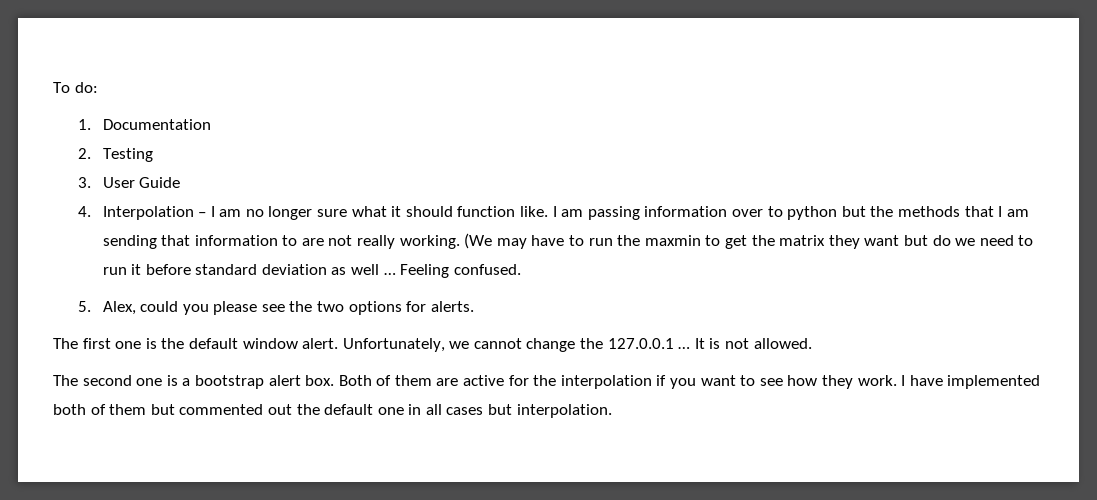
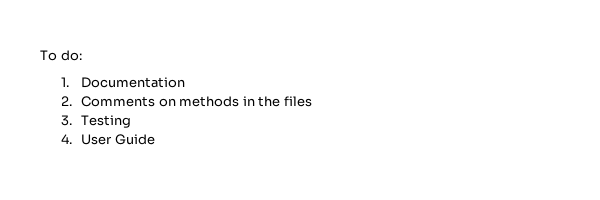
(91, 153) none -> [81,96,312,107] [60,115,72,126] Comments on methods in the files // 3.
[77,177,91,188] 3. -> [60,134,72,144] 4.
[77,206,1029,220] [102,233,1034,249] [102,264,521,278] [77,301,474,315] [53,338,812,352] [53,375,1041,389] [53,404,612,418] // 4. Interpolation – I am no longer sure what it should function like. I am passing information over to python but the methods that I am sending that information to are not really working. (We may have to run the maxmin to get the matrix they want but do we need to run it before standard deviation as well … Feeling confused. // 5. Alex, could you please see the two options for alerts. // The first one is the default window alert. Unfortunately, we cannot change the 127.0.0.1 … It is not allowed. // The second one is a bootstrap alert box. Both of them are active for the interpolation if you want to see how they work. I have implemented both of them but commented out the default one in all cases but interpolation. -> (155, 139) none

